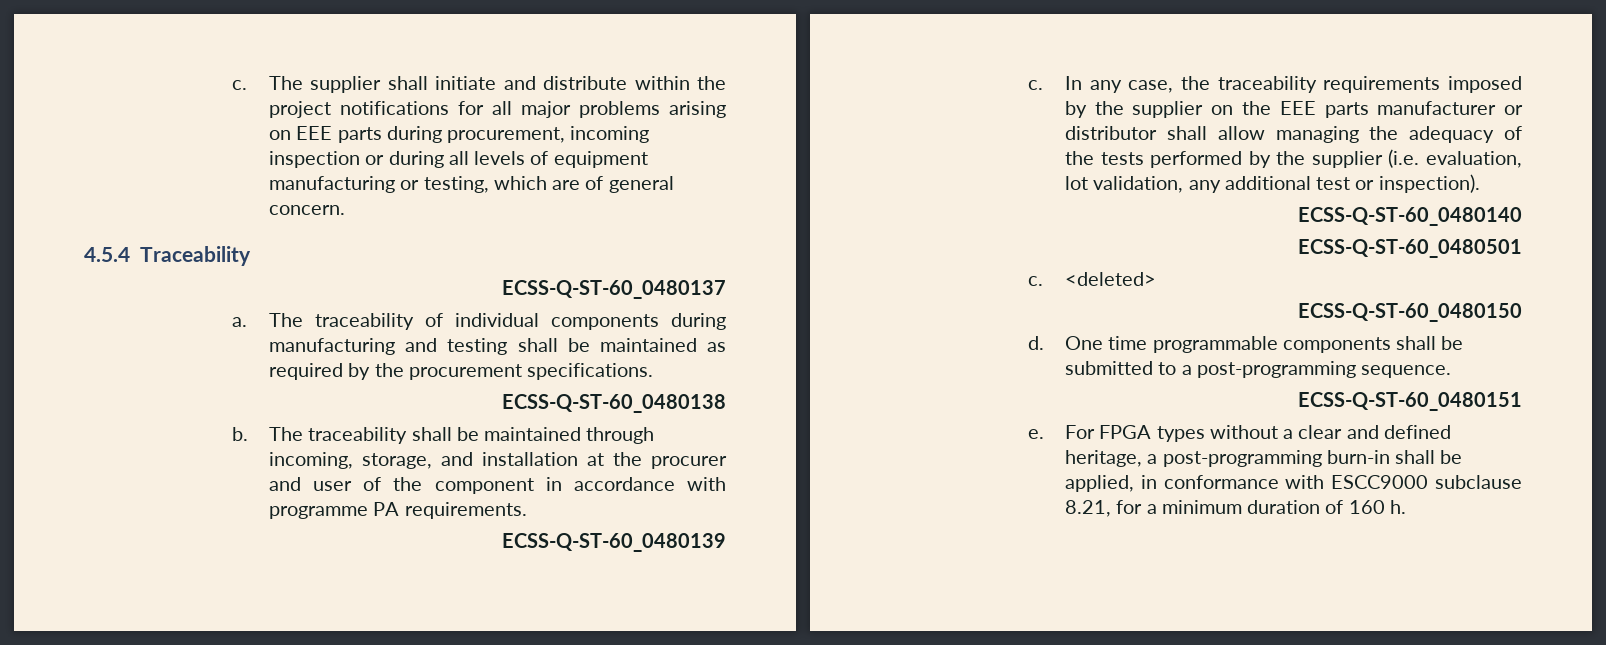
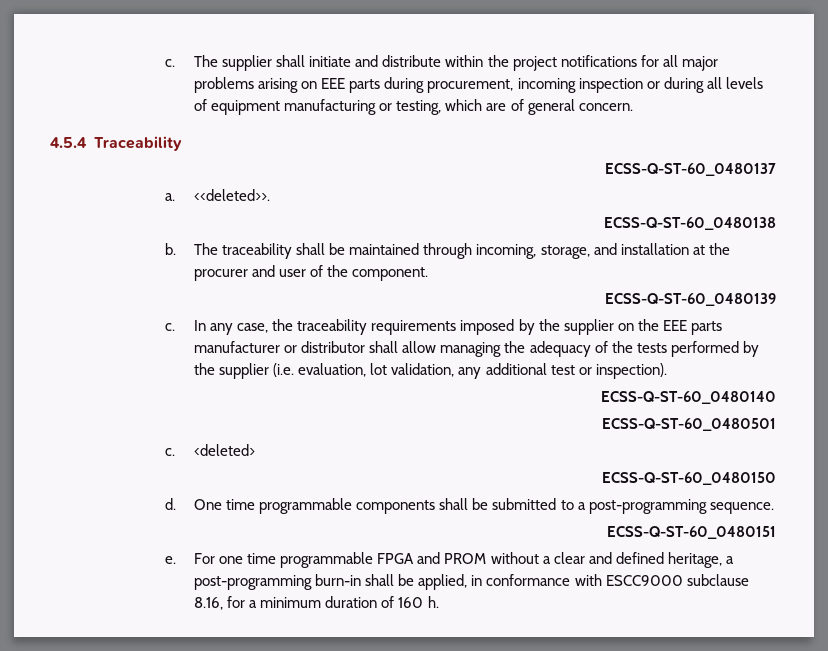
[268,313,726,330] [268,338,726,355] [268,363,654,380] The traceability of individual components during manufacturing and testing shall be maintained as required by the procurement specifications. -> [194,189,271,201] <<deleted>>.
[434,477,726,494] [268,502,527,519] component in accordance with programme PA requirements. -> [352,267,429,281] component.
[1099,425,1205,442] FPGA types -> [219,552,487,568] one time programmable FPGA and PROM
[1064,500,1111,517] 8.21, -> [194,597,224,610] 8.16,

